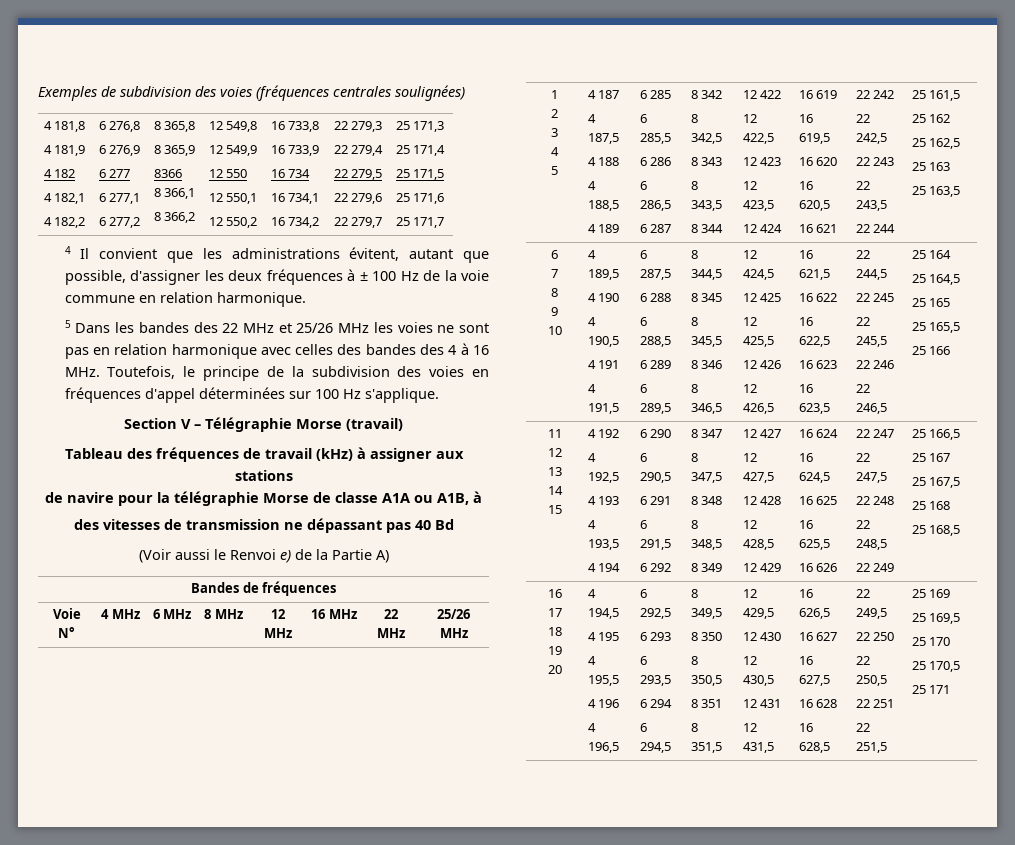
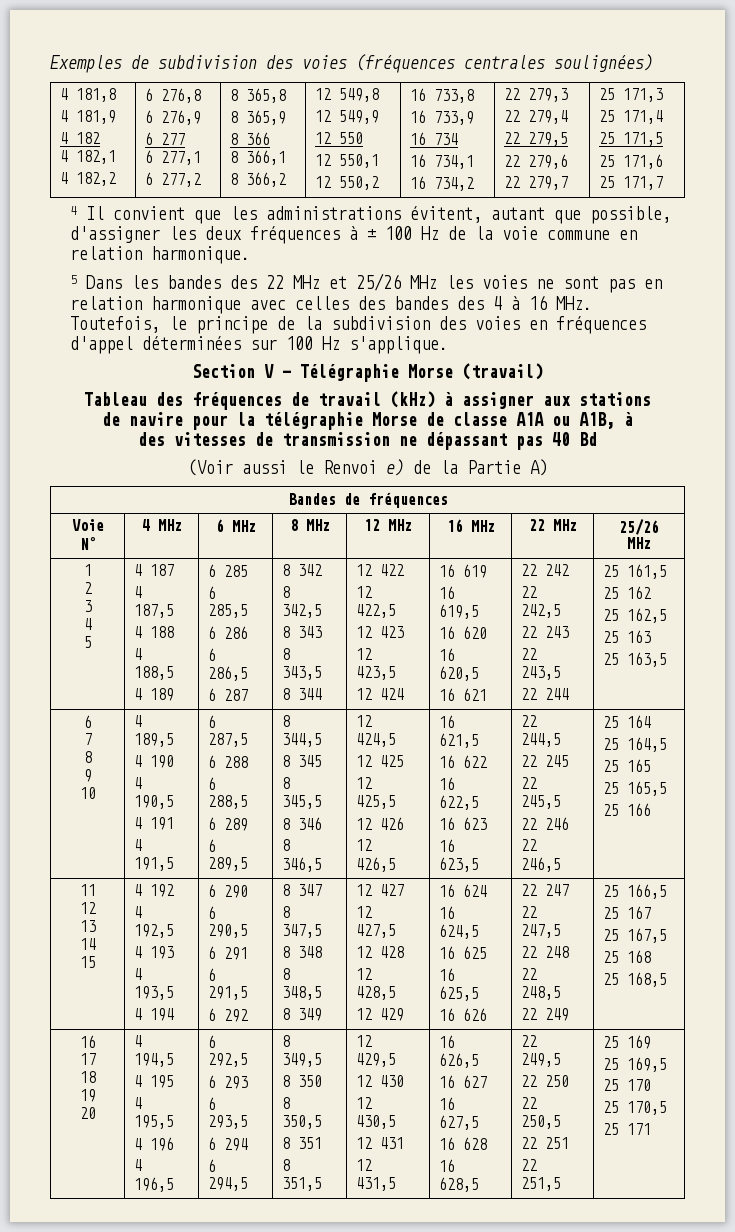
[153,169,182,178] 8366 -> [230,132,271,145] 8 366

